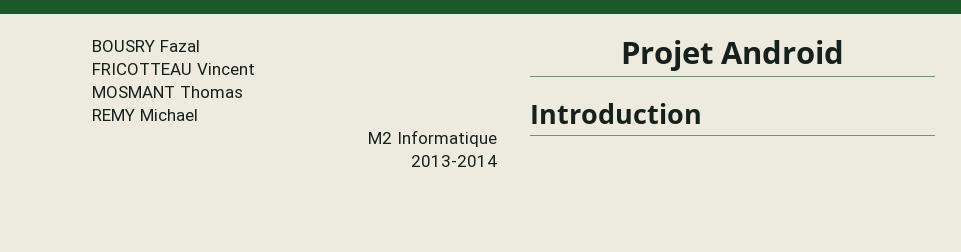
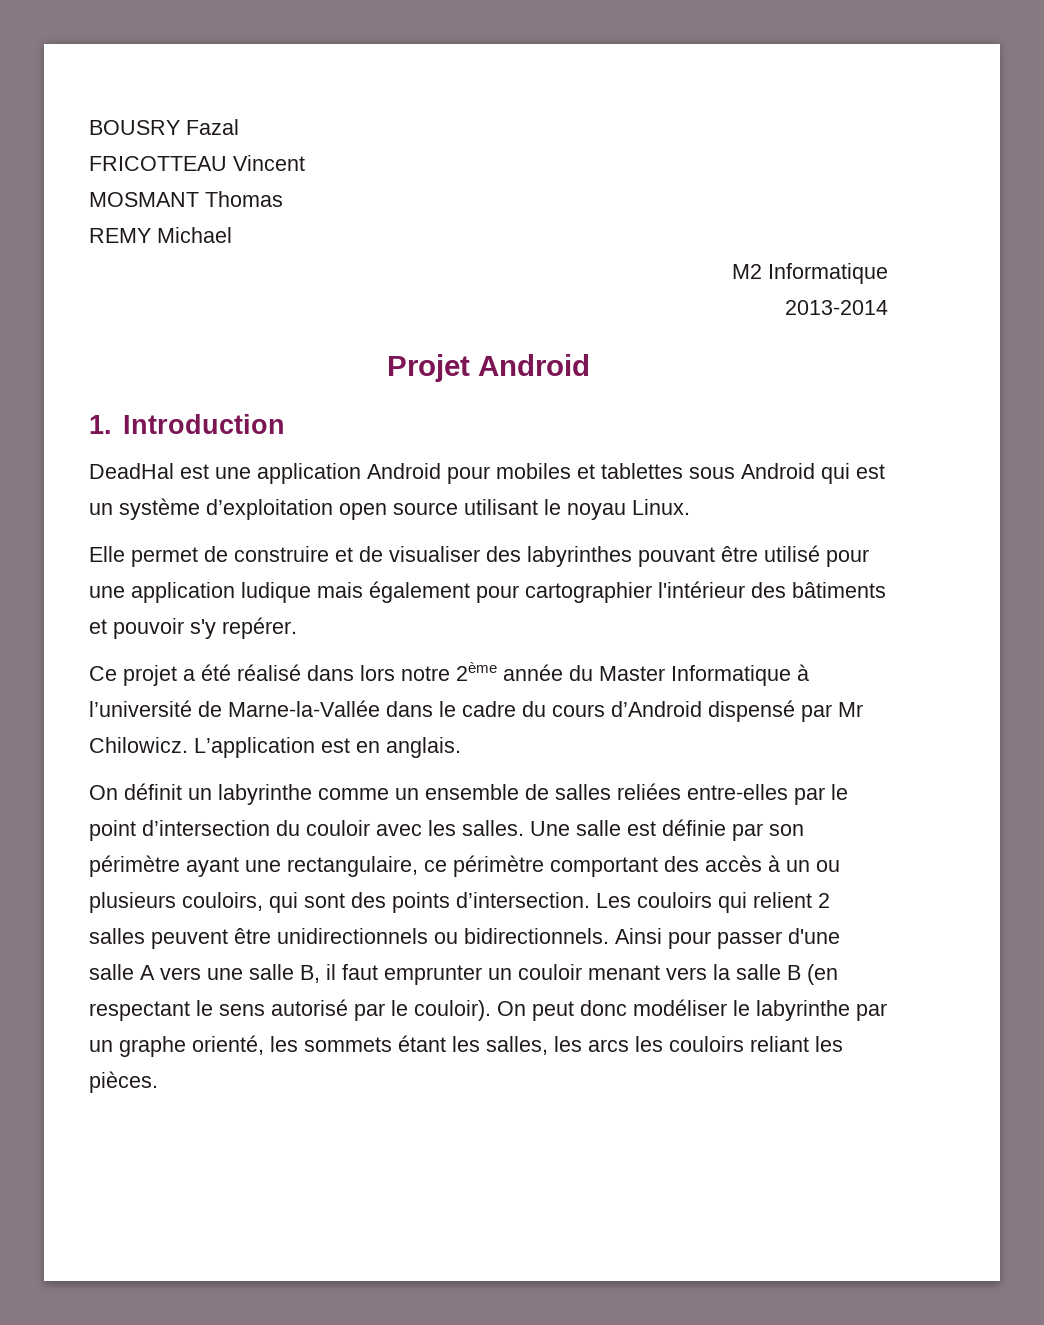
(845, 52) none -> [89,415,112,434] 1.
(702, 113) none -> [89,463,885,484] [89,498,690,520] [89,545,869,567] [89,581,886,603] [89,617,297,639] [89,662,809,686] [89,700,863,722] [89,737,461,758] [89,783,848,805] [89,819,804,841] [89,855,840,877] [89,892,830,913] [89,928,840,949] [89,964,838,985] [89,999,887,1021] [89,1035,843,1057] [89,1071,158,1093] // DeadHal est une application Android pour mobiles et tablettes sous Android qui est un système d’exploitation open source utilisant le noyau Linux. // Elle permet de construire et de visualiser des labyrinthes pouvant être utilisé pour une application ludique mais également pour cartographier l'intérieur des bâtiments et pouvoir s'y repérer. // Ce projet a été réalisé dans lors notre 2ème année du Master Informatique à l’université de Marne-la-Vallée dans le cadre du cours d’Android dispensé par Mr Chilowicz. L’application est en anglais. // On définit un labyrinthe comme un ensemble de salles reliées entre-elles par le point d’intersection du couloir avec les salles. Une salle est définie par son périmètre ayant une rectangulaire, ce périmètre comportant des accès à un ou plusieurs couloirs, qui sont des points d’intersection. Les couloirs qui relient 2 salles peuvent être unidirectionnels ou bidirectionnels. Ainsi pour passer d'une salle A vers une salle B, il faut emprunter un couloir menant vers la salle B (en respectant le sens autorisé par le couloir). On peut donc modéliser le labyrinthe par un graphe orienté, les sommets étant les salles, les arcs les couloirs reliant les pièces.

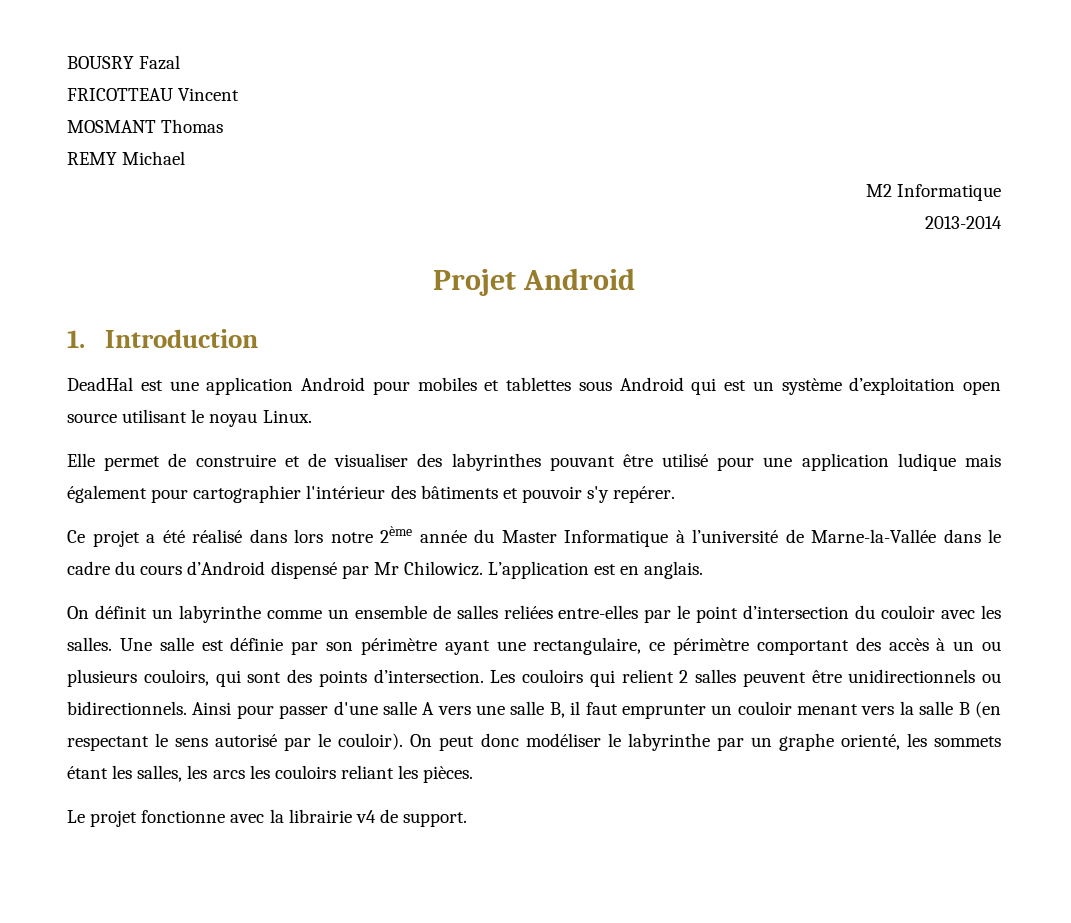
(158, 1082) none -> [67,809,468,827] // Le projet fonctionne avec la librairie v4 de support.

